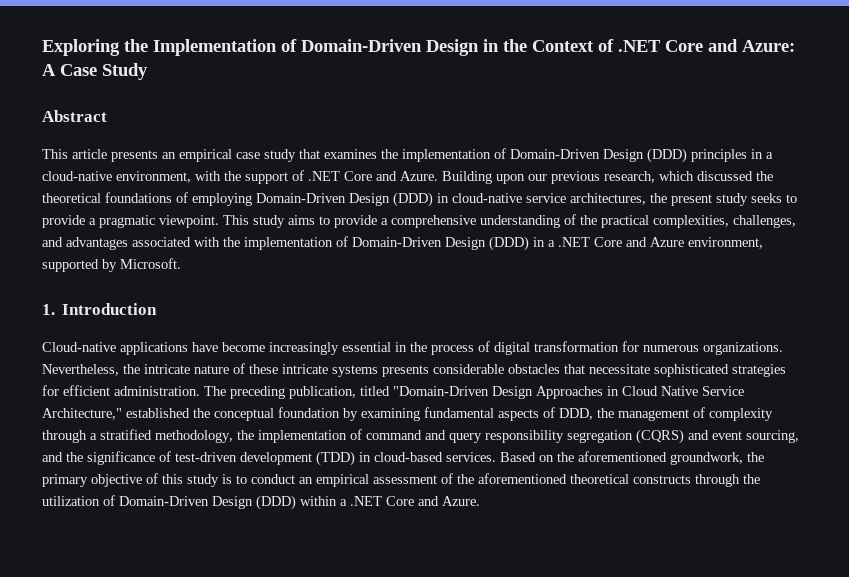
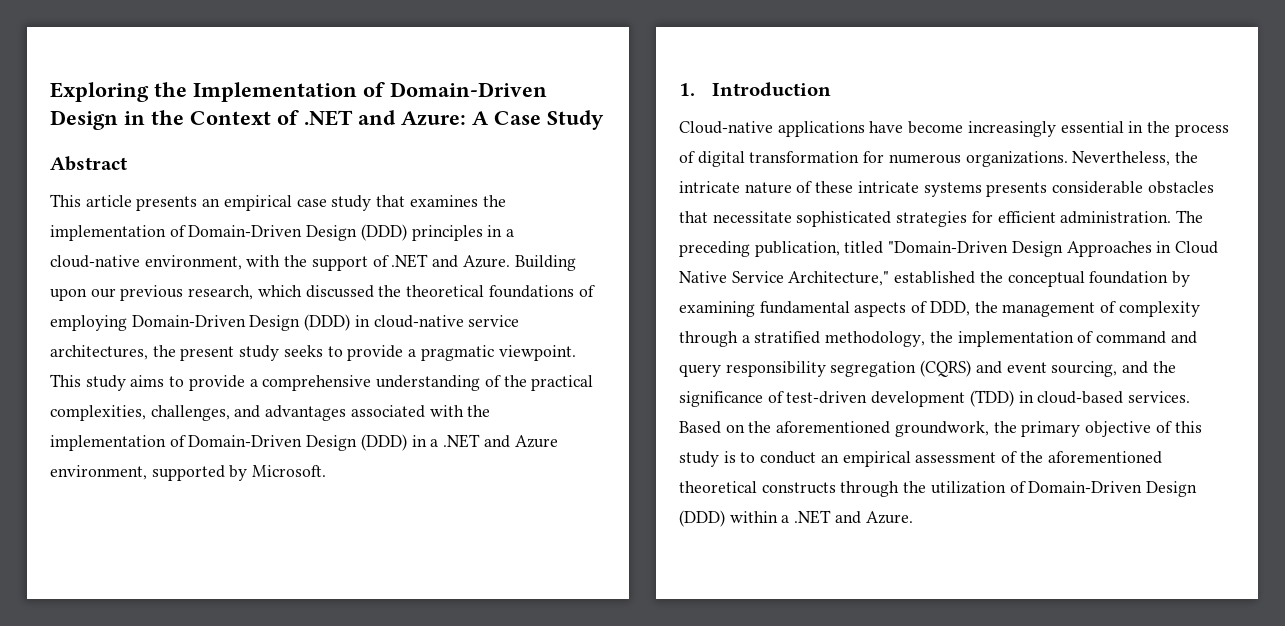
[665,40,703,52] Core -> (353, 118) none
[344,171,372,181] Core -> (429, 261) none
[594,237,622,247] Core -> (481, 441) none
[386,496,414,506] Core -> (832, 517) none

